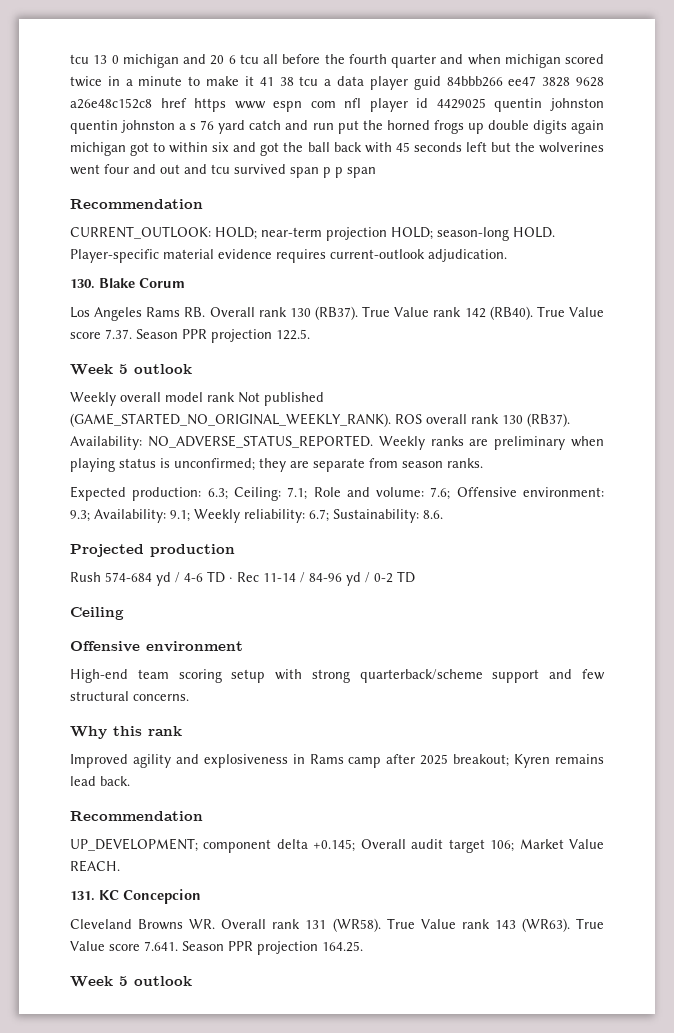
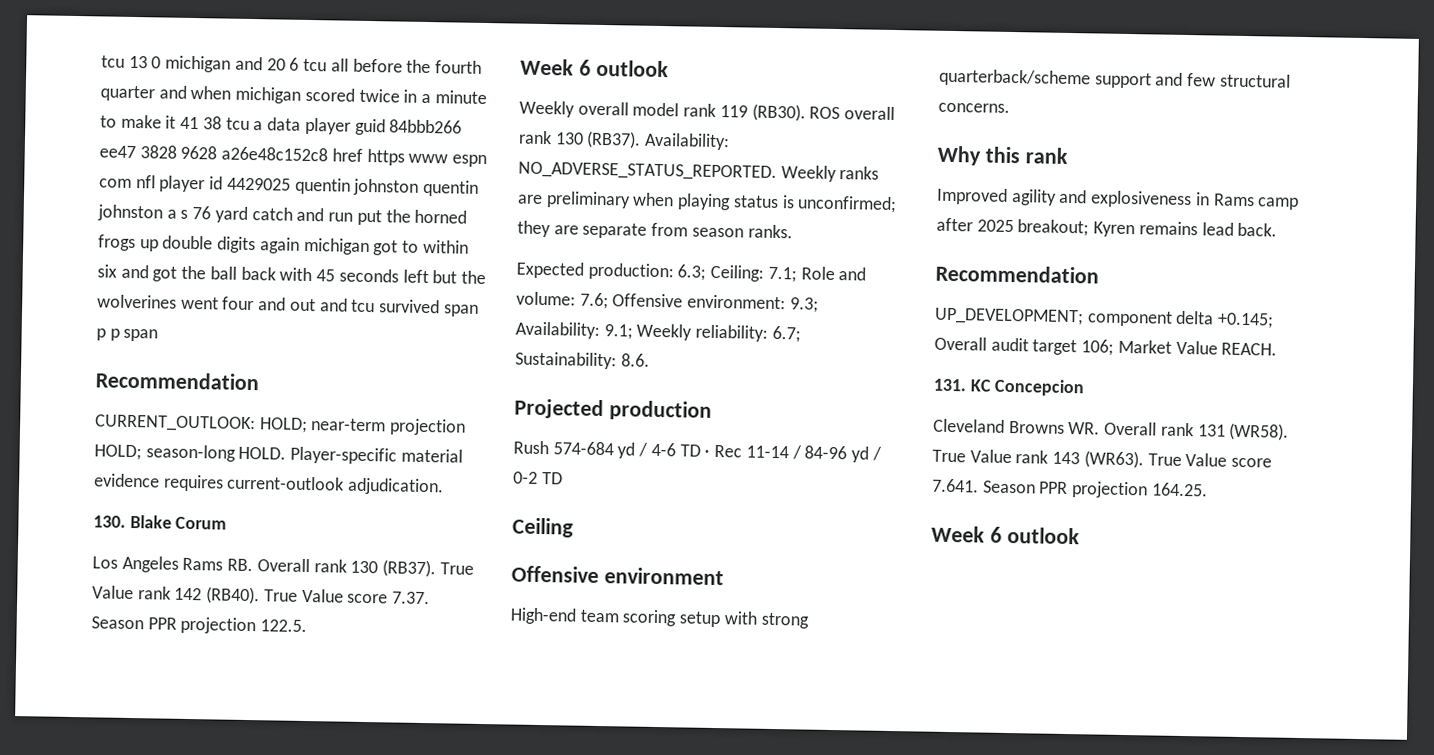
[119,364,128,374] 5 -> [578,59,591,76] 6
[238,392,324,406] [70,413,391,427] Not published (GAME_STARTED_NO_ORIGINAL_WEEKLY_RANK). -> [719,103,806,122] 119 (RB30).
[119,976,128,986] 5 -> [989,526,1002,543] 6

